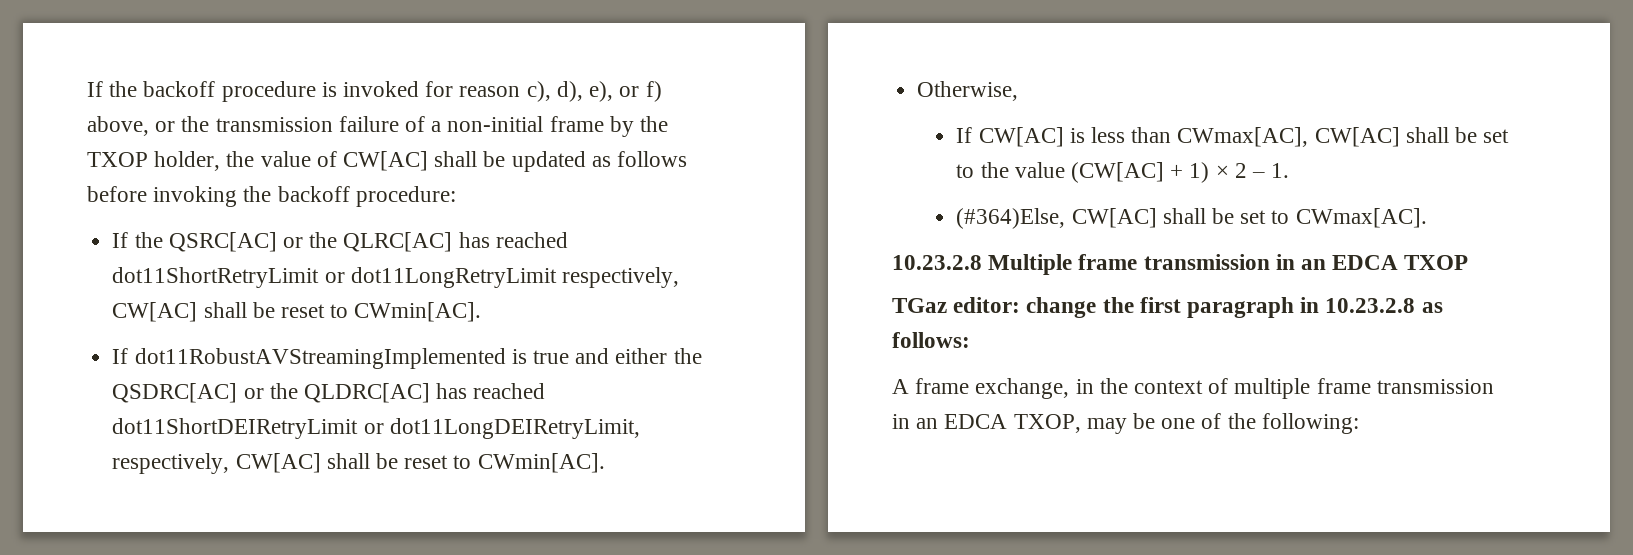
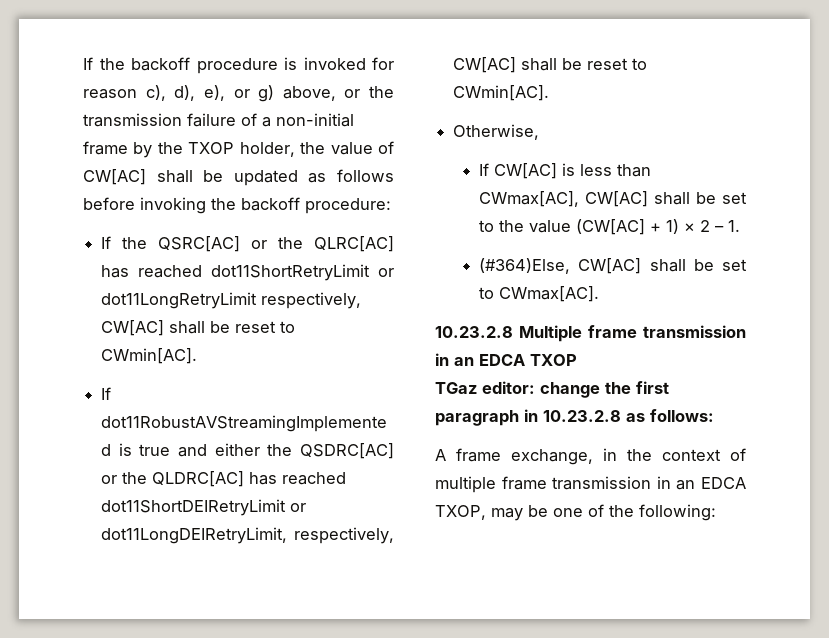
[645,81,662,102] f) -> [258,85,275,102] g)

